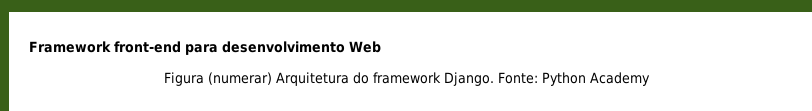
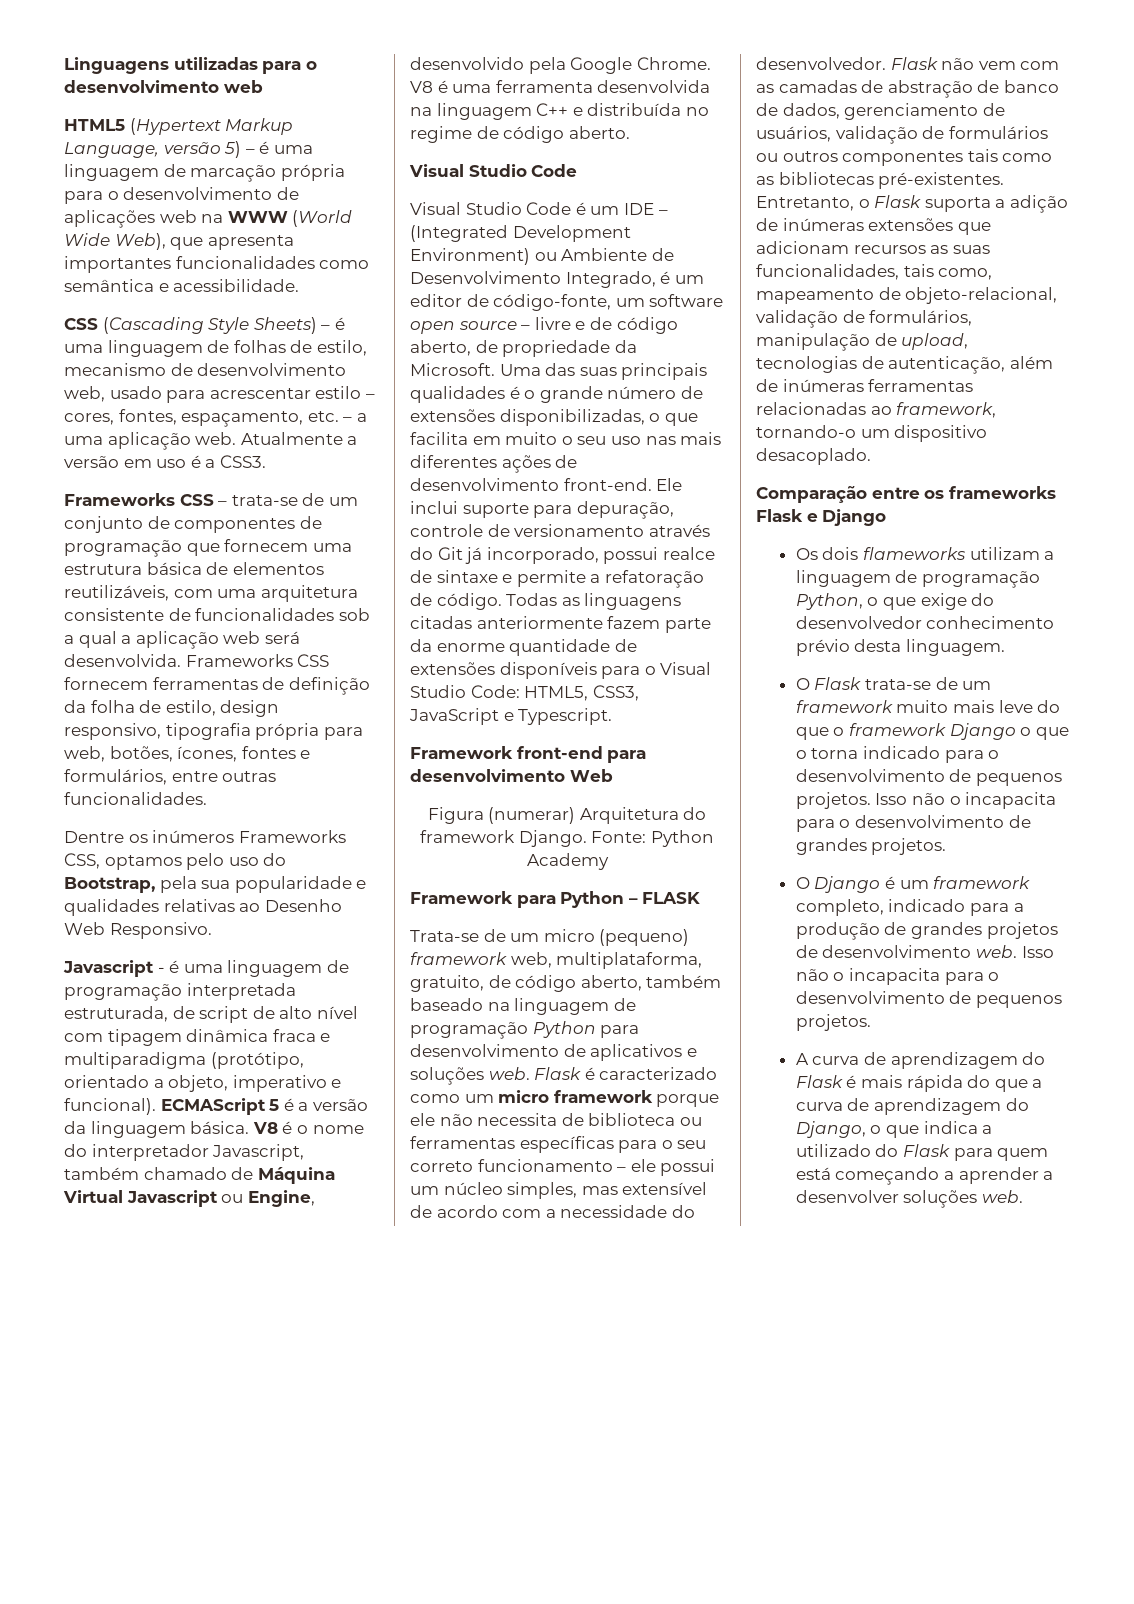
(29, 47) none -> [64,57,317,74] [64,80,263,93] [64,118,294,135] [64,141,313,158] [64,164,345,182] [64,187,299,204] [64,210,353,228] [64,233,294,250] [64,256,370,273] [64,279,300,292] [64,317,345,334] [64,340,367,357] [64,363,347,376] [64,386,375,403] [64,409,367,427] [64,432,358,450] [64,455,266,468] [64,493,358,506] [64,516,322,533] [64,539,352,557] [64,562,324,575] [64,585,358,602] [64,608,370,621] [64,631,300,649] [64,654,330,667] [64,677,370,695] [64,700,280,717] [64,723,363,740] [64,746,311,762] [64,769,277,785] [64,792,207,805] [64,830,346,843] [64,853,287,870] [64,876,367,893] [64,899,342,916] [64,922,212,939] [63,960,349,977] [64,983,296,1001] [64,1006,358,1023] [64,1029,331,1046] [64,1052,304,1069] [64,1075,342,1092] [64,1098,368,1115] [64,1121,364,1138] [64,1144,305,1161] [64,1167,335,1184] [63,1190,315,1207] [410,57,711,74] [410,80,711,93] [410,103,709,120] [410,126,630,143] [409,164,578,177] [410,202,668,215] [410,225,631,242] [410,248,674,265] [410,271,704,288] [410,294,724,311] [410,317,678,334] [410,340,637,357] [410,363,708,380] [410,386,703,403] [410,409,698,426] [410,432,722,445] [410,455,578,473] [410,478,683,491] [410,501,674,519] [410,524,710,537] [410,547,715,564] [410,570,704,588] [410,593,682,610] [410,616,711,633] [410,639,637,656] [410,662,712,679] [410,685,639,701] [409,708,613,725] Linguagens utilizadas para o desenvolvimento web // HTML5 (Hypertext Markup Language, versão 5) – é uma linguagem de marcação própria para o desenvolvimento de aplicações web na WWW (World Wide Web), que apresenta importantes funcionalidades como semântica e acessibilidade. // CSS (Cascading Style Sheets) – é uma linguagem de folhas de estilo, mecanismo de desenvolvimento web, usado para acrescentar estilo – cores, fontes, espaçamento, etc. – a uma aplicação web. Atualmente a versão em uso é a CSS3. // Frameworks CSS – trata-se de um conjunto de componentes de programação que fornecem uma estrutura básica de elementos reutilizáveis, com uma arquitetura consistente de funcionalidades sob a qual a aplicação web será desenvolvida. Frameworks CSS fornecem ferramentas de definição da folha de estilo, design responsivo, tipografia própria para web, botões, ícones, fontes e formulários, entre outras funcionalidades. // Dentre os inúmeros Frameworks CSS, optamos pelo uso do Bootstrap, pela sua popularidade e qualidades relativas ao Desenho Web Responsivo. // Javascript - é uma linguagem de programação interpretada estruturada, de script de alto nível com tipagem dinâmica fraca e multiparadigma (protótipo, orientado a objeto, imperativo e funcional). ECMAScript 5 é a versão da linguagem básica. V8 é o nome do interpretador Javascript, também chamado de Máquina Virtual Javascript ou Engine, desenvolvido pela Google Chrome. V8 é uma ferramenta desenvolvida na linguagem C++ e distribuída no regime de código aberto. // Visual Studio Code // Visual Studio Code é um IDE – (Integrated Development Environment) ou Ambiente de Desenvolvimento Integrado, é um editor de código-fonte, um software open source – livre e de código aberto, de propriedade da Microsoft. Uma das suas principais qualidades é o grande número de extensões disponibilizadas, o que facilita em muito o seu uso nas mais diferentes ações de desenvolvimento front-end. Ele inclui suporte para depuração, controle de versionamento através do Git já incorporado, possui realce de sintaxe e permite a refatoração de código. Todas as linguagens citadas anteriormente fazem parte da enorme quantidade de extensões disponíveis para o Visual Studio Code: HTML5, CSS3, JavaScript e Typescript. //
(650, 79) none -> [410,891,701,908] [410,929,690,946] [410,952,703,969] [410,975,722,992] [410,998,636,1015] [410,1021,640,1039] [410,1044,697,1061] [410,1067,718,1085] [410,1090,720,1107] [410,1113,702,1126] [410,1136,707,1153] [410,1159,716,1176] [410,1182,708,1199] [410,1205,695,1218] [756,57,1060,70] [756,80,1059,98] [756,103,1005,120] [756,126,1048,144] [756,149,1053,166] [756,172,1005,189] [756,195,1068,213] [756,218,991,235] [756,241,990,254] [756,264,993,280] [756,287,1058,304] [756,310,973,328] [756,333,969,351] [756,356,1053,374] [756,379,974,392] [756,402,997,418] [756,425,988,442] [756,448,871,465] [756,486,1056,503] [756,509,887,526] [795,547,1055,560] [795,570,1040,588] [795,593,995,610] [795,616,1055,629] [795,639,1005,656] [795,677,992,690] [795,700,1061,713] [795,723,1069,740] [795,746,1000,763] [795,769,1062,786] [795,792,1057,809] [795,815,1031,832] [795,838,947,855] [795,876,1031,893] [795,899,1024,916] [795,922,1058,940] [795,945,1054,958] [795,968,1000,985] [795,991,1062,1008] [795,1014,871,1031] [795,1052,1046,1069] [795,1075,1043,1092] [795,1098,1029,1115] [795,1121,993,1138] [795,1144,1049,1161] [795,1167,1054,1185] [795,1190,1023,1208] // Framework para Python – FLASK // Trata-se de um micro (pequeno) framework web, multiplataforma, gratuito, de código aberto, também baseado na linguagem de programação Python para desenvolvimento de aplicativos e soluções web. Flask é caracterizado como um micro framework porque ele não necessita de biblioteca ou ferramentas específicas para o seu correto funcionamento – ele possui um núcleo simples, mas extensível de acordo com a necessidade do desenvolvedor. Flask não vem com as camadas de abstração de banco de dados, gerenciamento de usuários, validação de formulários ou outros componentes tais como as bibliotecas pré-existentes. Entretanto, o Flask suporta a adição de inúmeras extensões que adicionam recursos as suas funcionalidades, tais como, mapeamento de objeto-relacional, validação de formulários, manipulação de upload, tecnologias de autenticação, além de inúmeras ferramentas relacionadas ao framework, tornando-o um dispositivo desacoplado. // Comparação entre os frameworks Flask e Django // Os dois flameworks utilizam a linguagem de programação Python, o que exige do desenvolvedor conhecimento prévio desta linguagem. // O Flask trata-se de um framework muito mais leve do que o framework Django o que o torna indicado para o desenvolvimento de pequenos projetos. Isso não o incapacita para o desenvolvimento de grandes projetos. // O Django é um framework completo, indicado para a produção de grandes projetos de desenvolvimento web. Isso não o incapacita para o desenvolvimento de pequenos projetos. // A curva de aprendizagem do Flask é mais rápida do que a curva de aprendizagem do Django, o que indica a utilizado do Flask para quem está começando a aprender a desenvolver soluções web.

